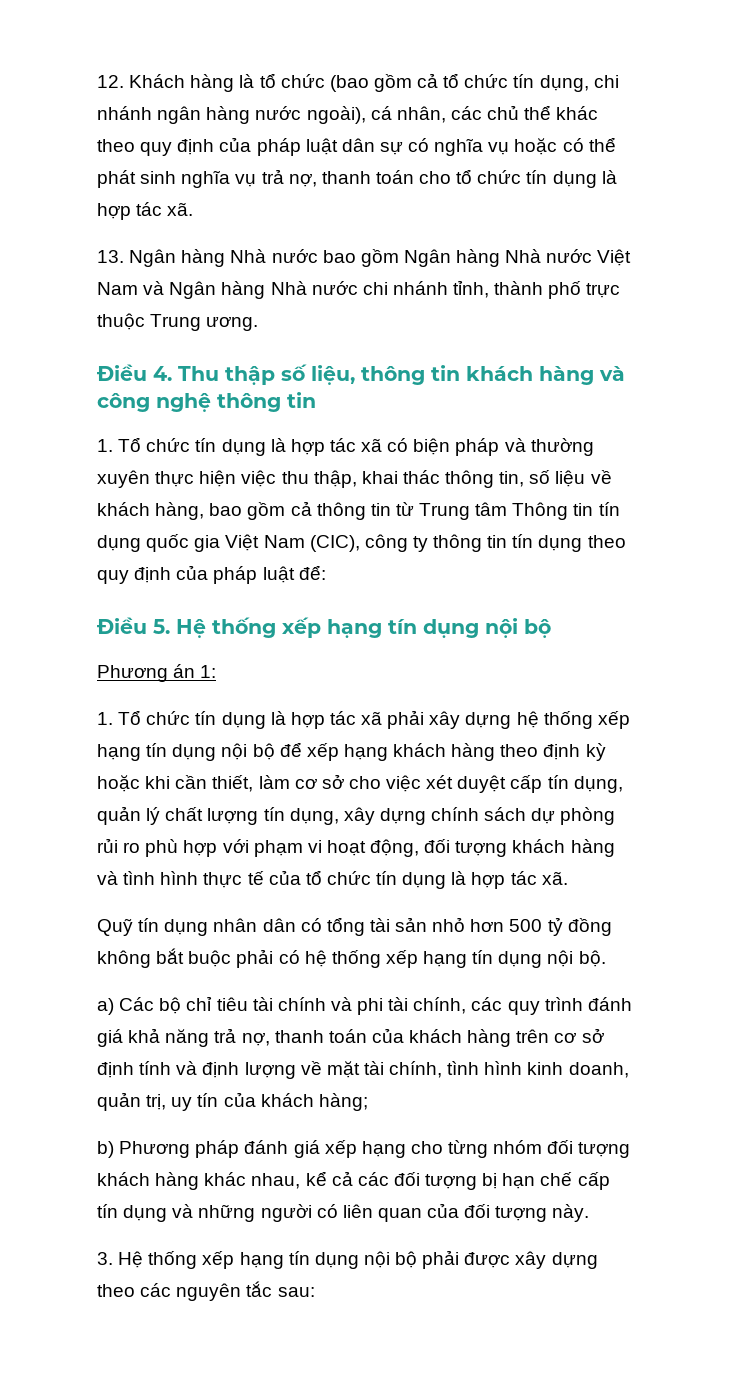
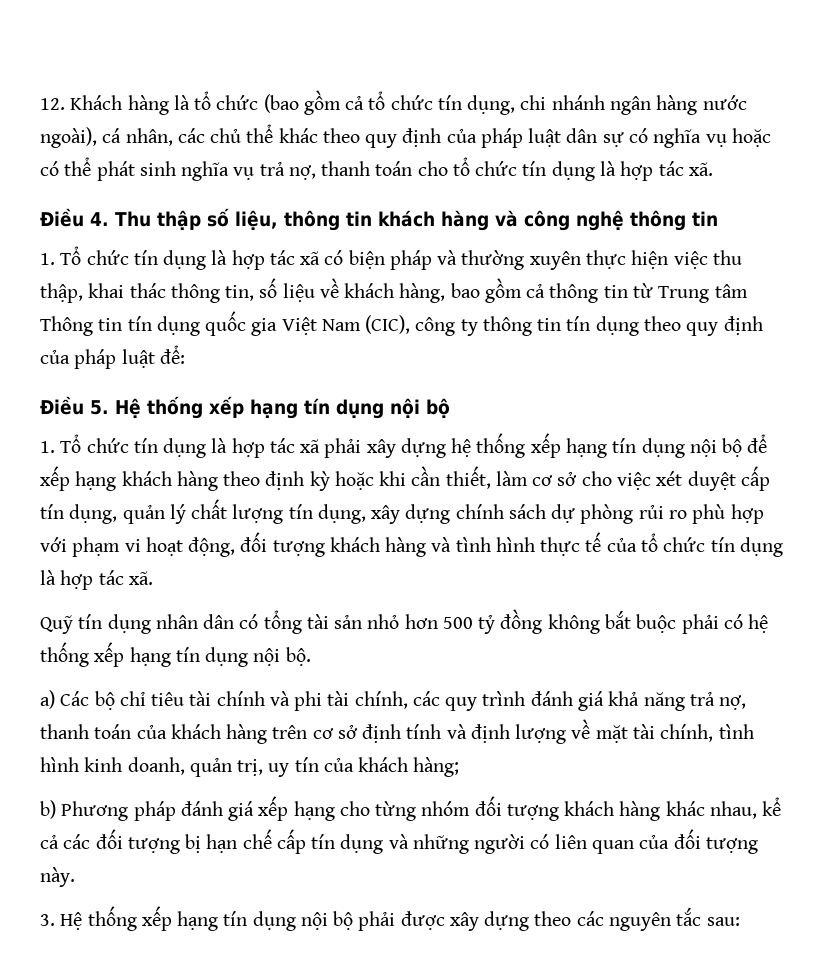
[97,249,632,267] [97,280,621,299] [97,313,259,331] // 13. Ngân hàng Nhà nước bao gồm Ngân hàng Nhà nước Việt Nam và Ngân hàng Nhà nước chi nhánh tỉnh, thành phố trực thuộc Trung ương. -> (713, 169) none
[97,664,217,682] // Phương án 1: -> (450, 408) none

